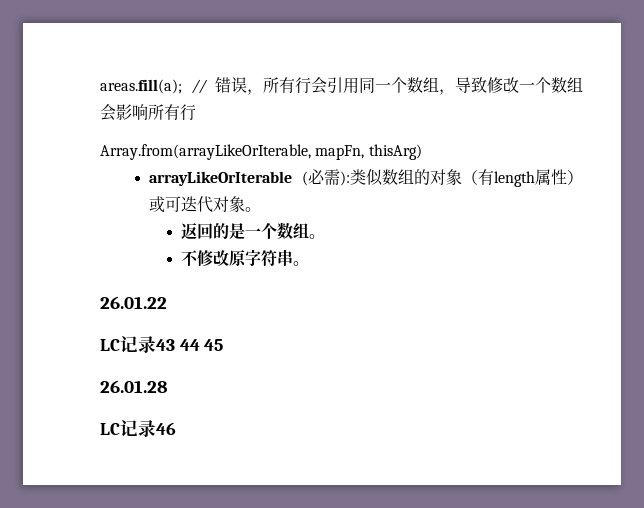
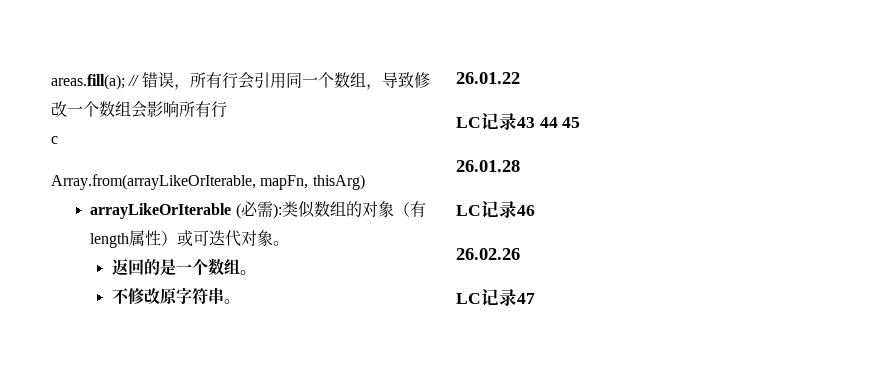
(196, 112) none -> [51,136,58,144] // c
(176, 428) none -> [456,248,520,260] [456,289,535,306] // 26.02.26 // LC记录47

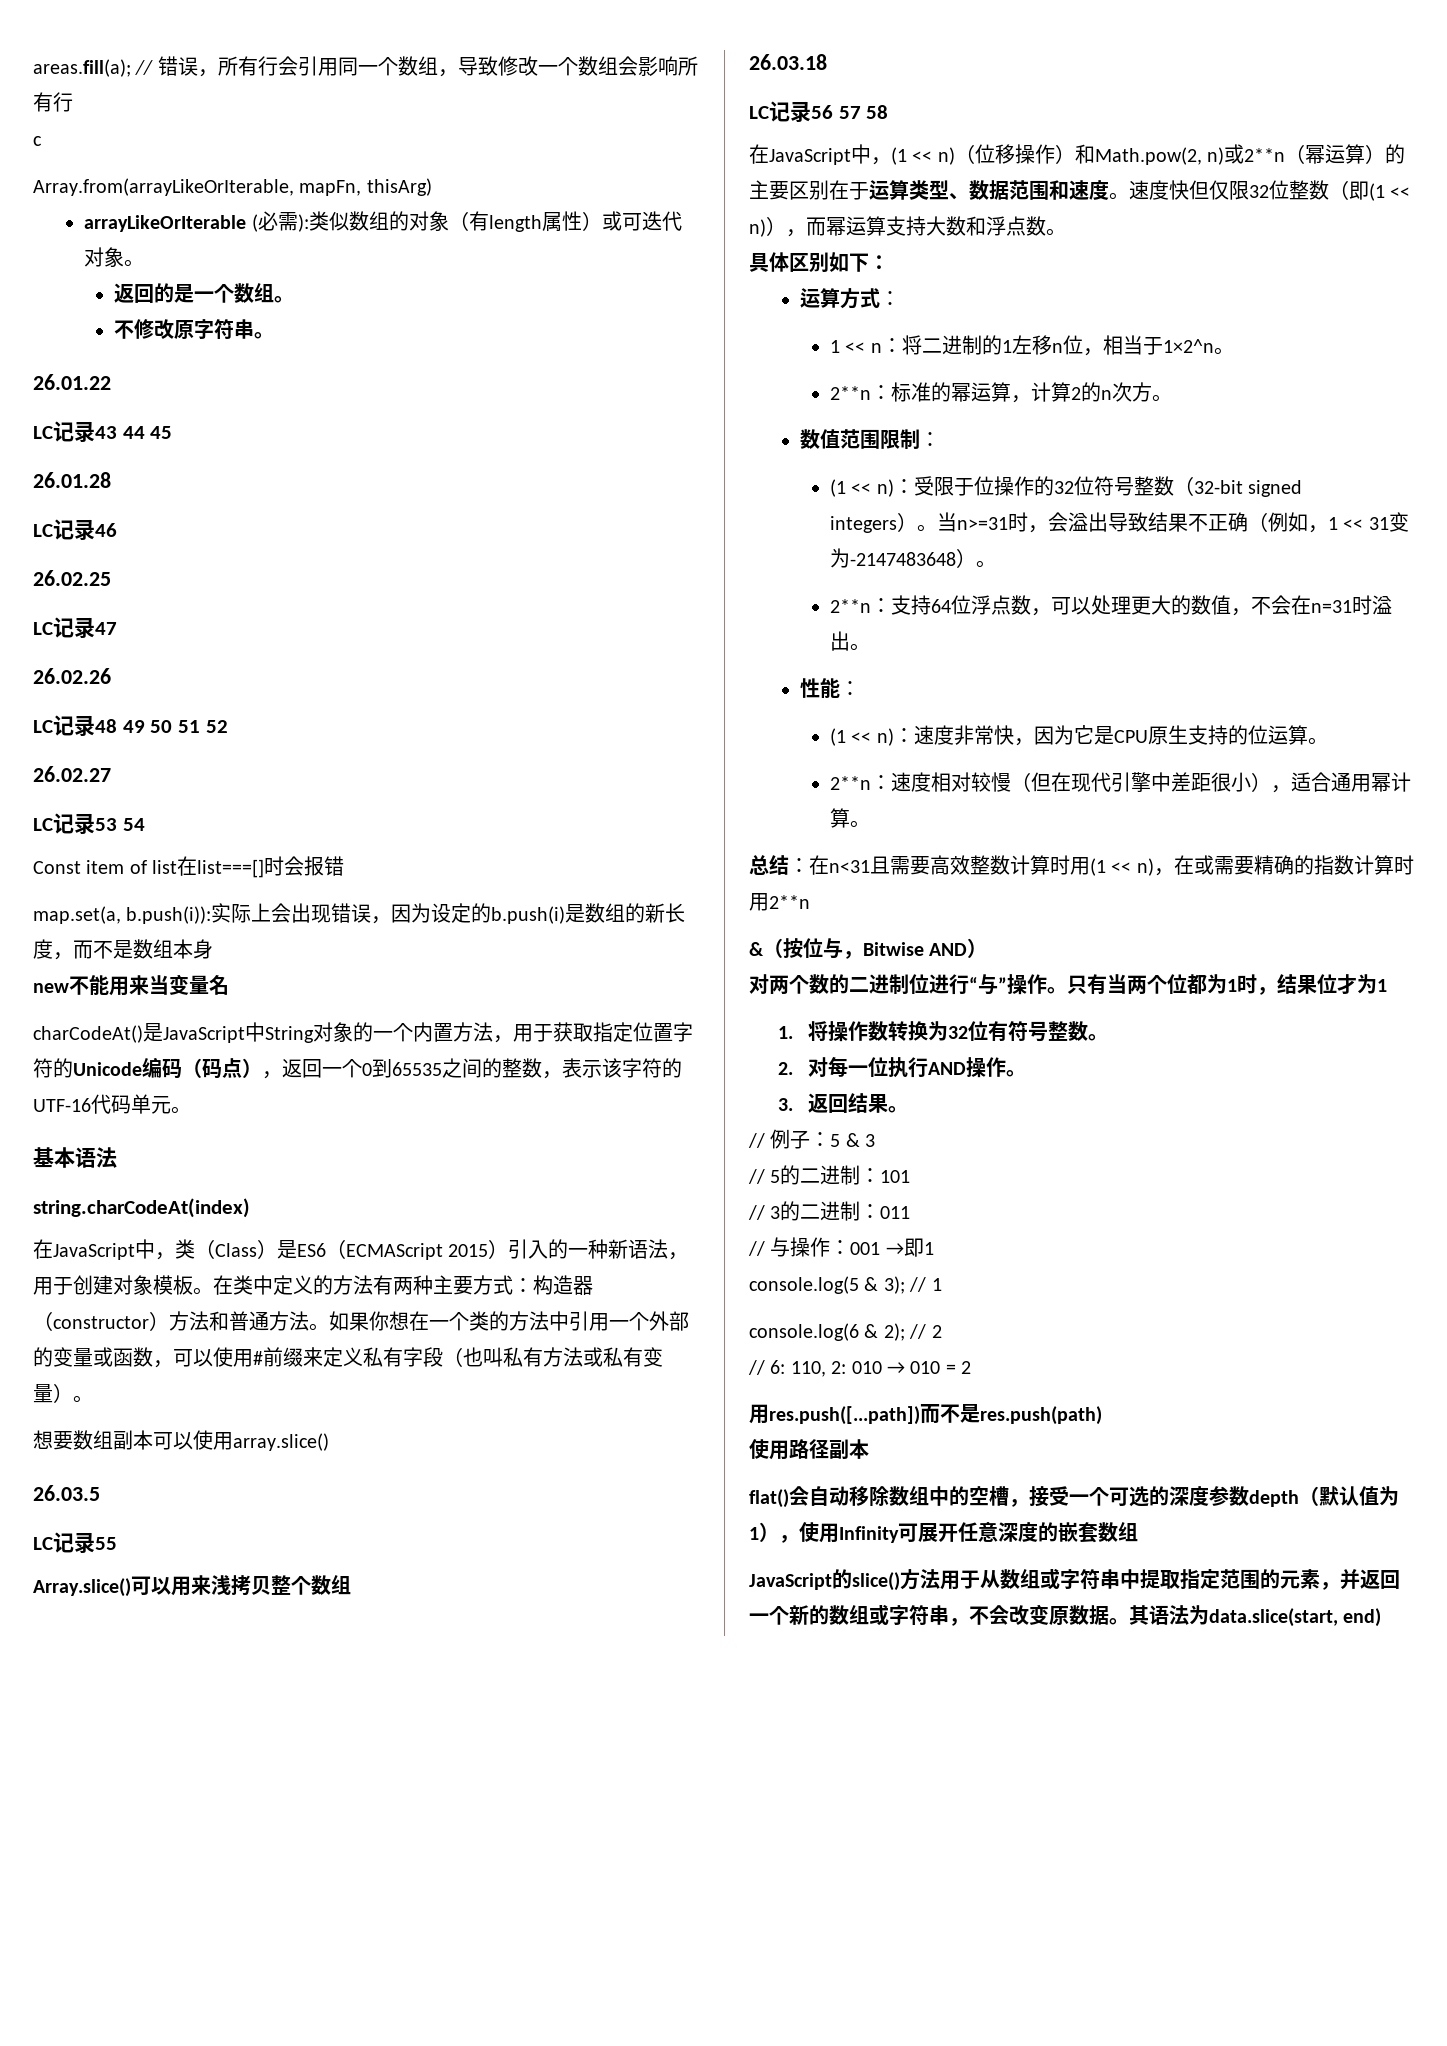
(535, 210) none -> [33,570,111,586] [33,617,117,639] // 26.02.25 // LC记录47
[517,293,535,304] 47 -> [95,719,228,733] [33,766,111,782] [33,813,145,835] [33,856,345,878] [33,903,686,924] [33,939,213,960] [33,974,229,996] [33,1022,693,1043] [33,1057,682,1079] [33,1094,191,1114] [33,1147,117,1168] [33,1198,250,1218] [33,1239,689,1260] [33,1275,593,1295] [33,1311,689,1331] [33,1347,663,1368] [33,1383,93,1403] [33,1430,329,1451] [33,1485,100,1501] [33,1532,117,1554] [33,1575,351,1597] [749,54,827,70] [749,101,889,123] [749,144,1406,165] [749,180,1411,201] [749,216,1066,237] [749,252,889,273] [800,288,901,309] [829,335,1234,356] [829,382,1172,403] [800,429,941,449] [829,476,1302,497] [829,512,1409,533] [829,548,996,568] [829,595,1392,616] [829,631,870,651] [800,678,861,698] [829,725,1328,746] [829,772,1411,793] [829,808,870,828] [749,855,1414,876] [749,893,810,911] [749,938,988,959] [749,974,1387,995] [778,1021,1108,1042] [778,1056,1026,1078] [778,1093,908,1113] [748,1129,876,1149] [748,1165,911,1185] [748,1201,911,1221] [748,1237,934,1257] [749,1276,942,1294] [749,1323,942,1341] [748,1360,972,1377] [749,1404,1102,1425] [749,1439,869,1460] [749,1486,1399,1508] [749,1522,1138,1543] [749,1568,1400,1591] [749,1604,1382,1627] 48 49 50 51 52 // 26.02.27 // LC记录53 54 // Const item of list在list===[]时会报错 // map.set(a, b.push(i)):实际上会出现错误，因为设定的b.push(i)是数组的新长度，而不是数组本身 // new不能用来当变量名 // charCodeAt()是JavaScript中String对象的一个内置方法，用于获取指定位置字符的Unicode编码（码点），返回一个0到65535之间的整数，表示该字符的UTF-16代码单元。 // 基本语法 // string.charCodeAt(index) // 在JavaScript中，类（Class）是ES6（ECMAScript 2015）引入的一种新语法，用于创建对象模板。在类中定义的方法有两种主要方式：构造器（constructor）方法和普通方法。如果你想在一个类的方法中引用一个外部的变量或函数，可以使用#前缀来定义私有字段（也叫私有方法或私有变量）。 // 想要数组副本可以使用array.slice() // 26.03.5 // LC记录55 // Array.slice()可以用来浅拷贝整个数组 // 26.03.18 // LC记录56 57 58 // 在JavaScript中，(1 << n)（位移操作）和Math.pow(2, n)或2**n（幂运算）的主要区别在于运算类型、数据范围和速度。速度快但仅限32位整数（即(1 << n)），而幂运算支持大数和浮点数。 // 具体区别如下： // 运算方式： // 1 << n：将二进制的1左移n位，相当于1×2^n。 // 2**n：标准的幂运算，计算2的n次方。 // 数值范围限制： // (1 << n)：受限于位操作的32位符号整数（32-bit signed integers）。当n>=31时，会溢出导致结果不正确（例如，1 << 31变为-2147483648）。 // 2**n：支持64位浮点数，可以处理更大的数值，不会在n=31时溢出。 // 性能： // (1 << n)：速度非常快，因为它是CPU原生支持的位运算。 // 2**n：速度相对较慢（但在现代引擎中差距很小），适合通用幂计算。 // 总结：在n<31且需要高效整数计算时用(1 << n)，在或需要精确的指数计算时用2**n // &（按位与，Bitwise AND） // 对两个数的二进制位进行“与”操作。只有当两个位都为1时，结果位才为1 // 1.将操作数转换为32位有符号整数。 // 2.对每一位执行AND操作。 // 3.返回结果。 // // 例子：5 & 3 // // 5的二进制：101 // // 3的二进制：011 // // 与操作：001 →即1 // console.log(5 & 3); // 1 // console.log(6 & 2); // 2 // // 6: 110, 2: 010 → 010 = 2 // 用res.push([...path])而不是res.push(path) // 使用路径副本 // flat()会自动移除数组中的空槽，接受一个可选的深度参数depth（默认值为1），使用Infinity可展开任意深度的嵌套数组 // JavaScript的slice()方法用于从数组或字符串中提取指定范围的元素，并返回一个新的数组或字符串，不会改变原数据。其语法为data.slice(start, end)

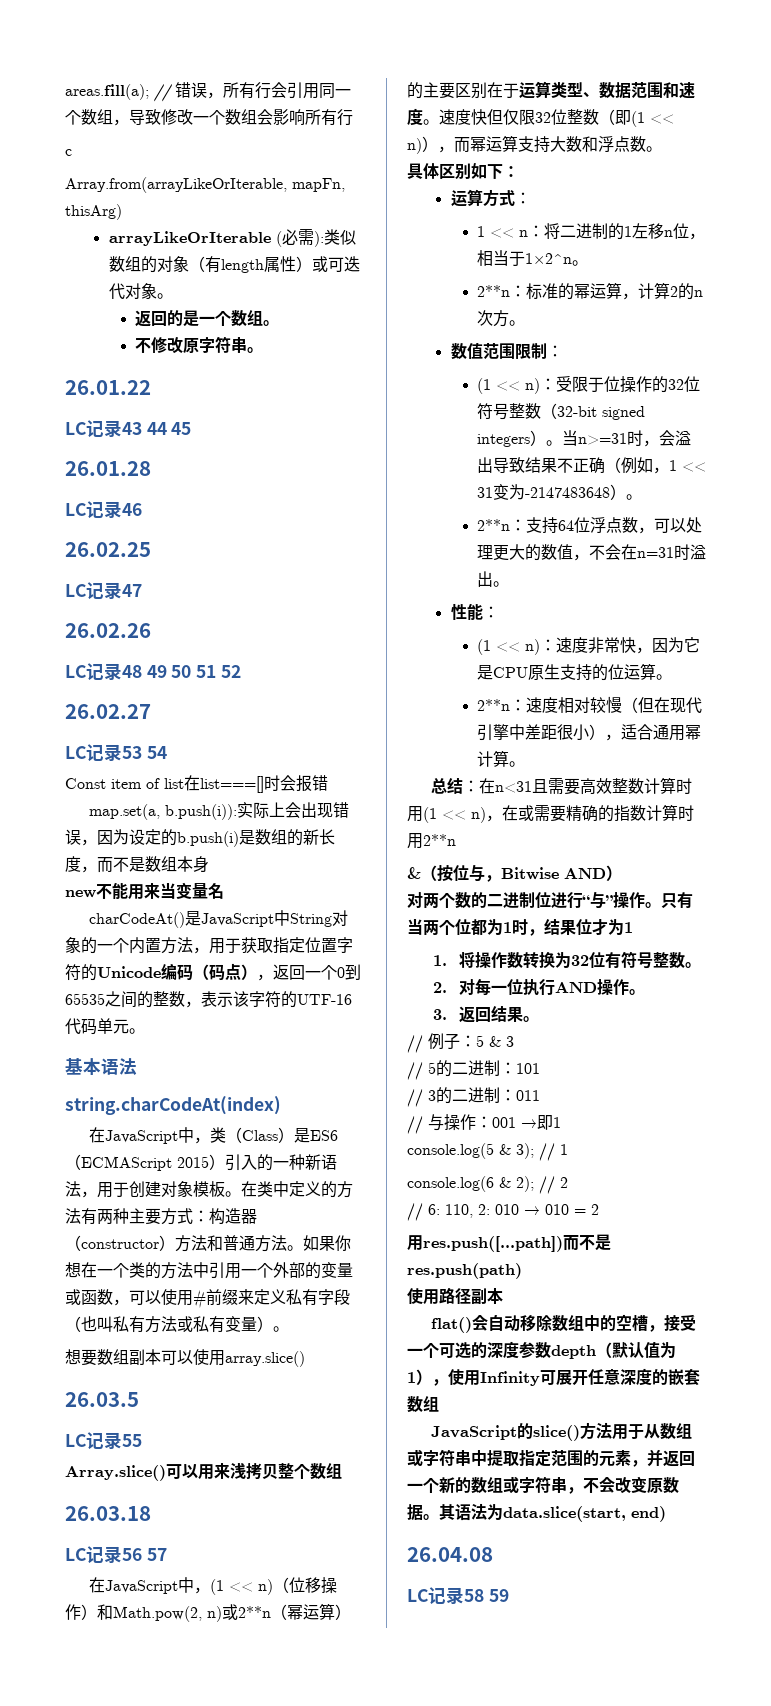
[866,105,889,119] 58 -> (167, 1554) none
(1382, 1617) none -> [407,1547,493,1562] [407,1587,509,1605] // 26.04.08 // LC记录58 59

